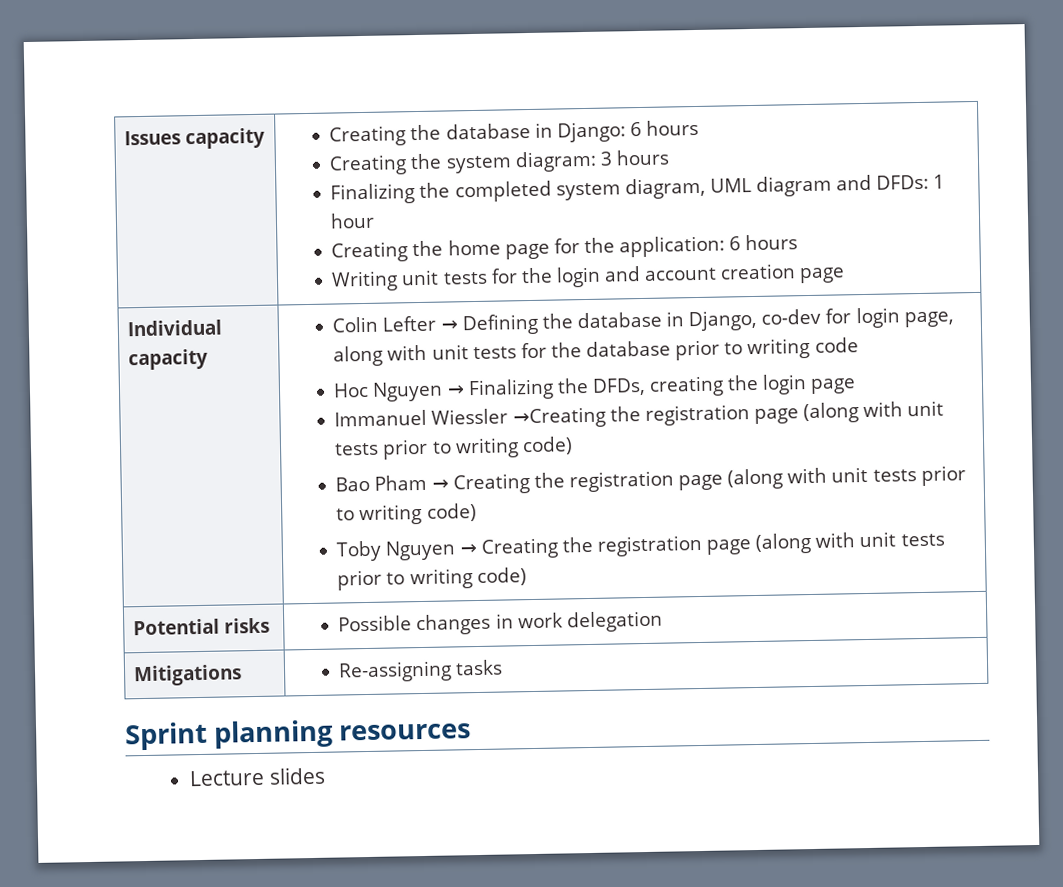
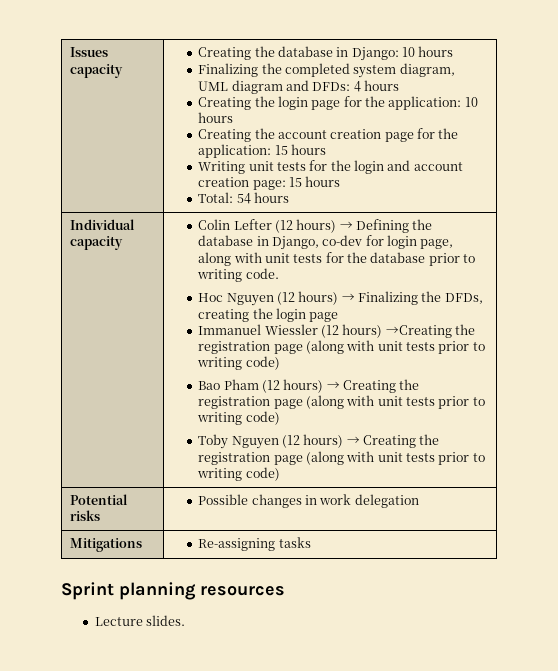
[629,119,700,137] [329,150,613,176] 6 hours // Creating the system diagram: 3 -> [402,47,416,57] 10
[933,174,946,189] [330,212,376,229] [331,235,742,263] 1 hour // Creating the home page for the application: 6 -> [353,80,400,92] [198,96,478,110] [198,112,234,123] [198,128,459,142] [198,144,288,158] 4 hours // Creating the login page for the application: 10 hours // Creating the account creation page for the application: 15
[799,267,846,284] page -> [252,176,341,190] [198,192,289,204] page: 15 hours // Total: 54 hours
(437, 323) none -> [274,219,337,233] (12 hours)
[814,337,859,353] code -> [245,268,279,279] code.
(444, 391) none -> [276,291,339,305] (12 hours)
(509, 416) none -> [320,324,383,338] (12 hours)
(428, 482) none -> [261,379,324,393] (12 hours)
(457, 550) none -> [281,434,344,448] (12 hours)
[268,766,326,785] slides -> [146,615,186,626] slides.

